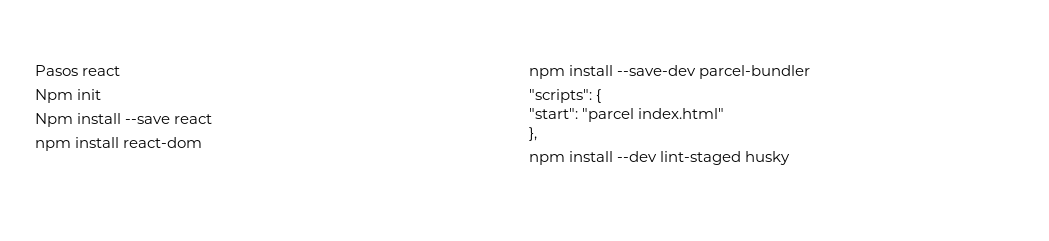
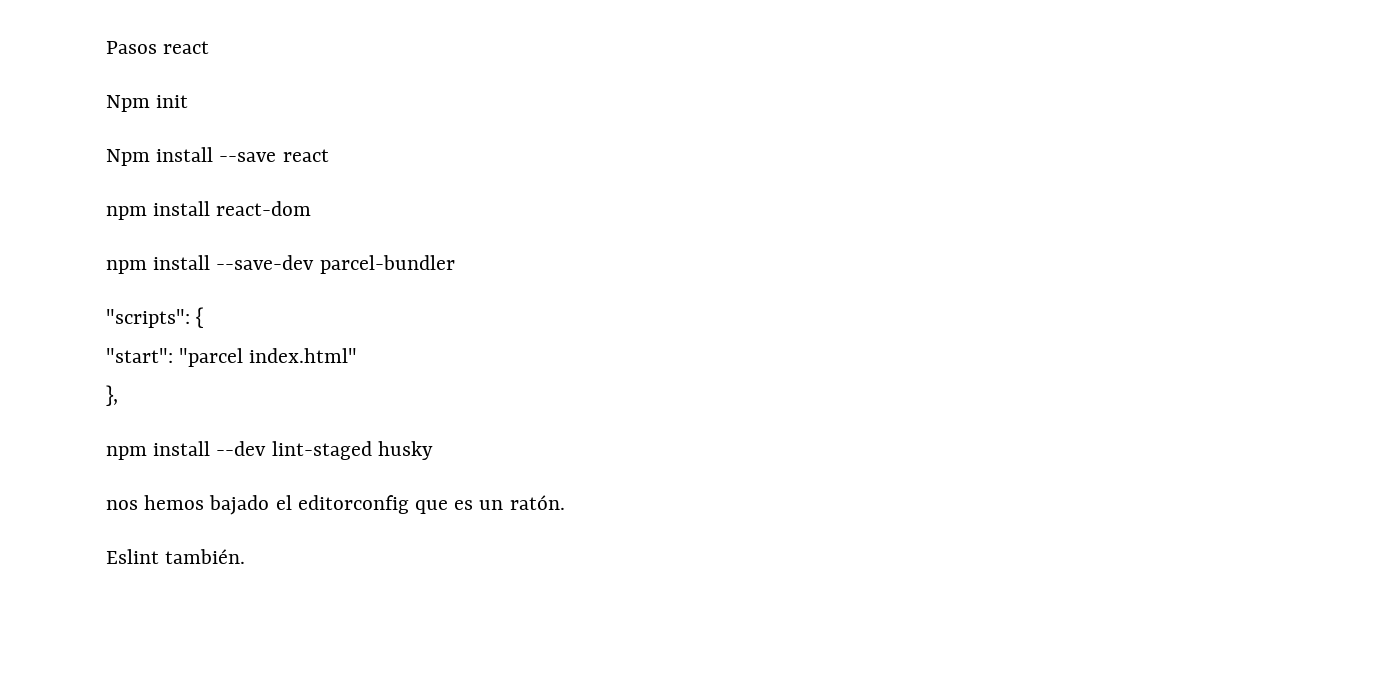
(791, 158) none -> [106,495,565,515] [106,549,246,564] // nos hemos bajado el editorconfig que es un ratón. // Eslint también.

